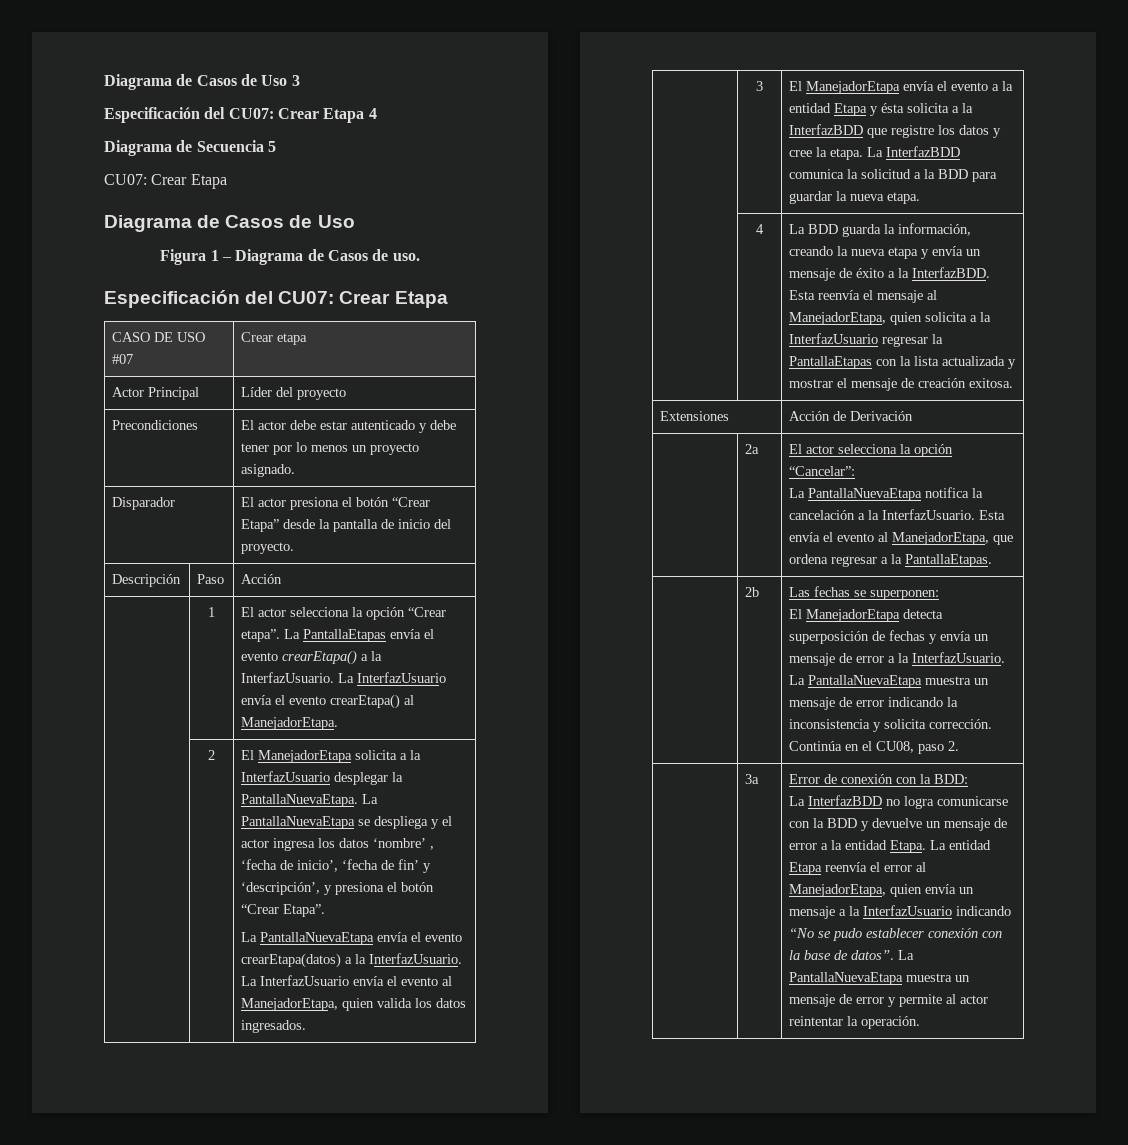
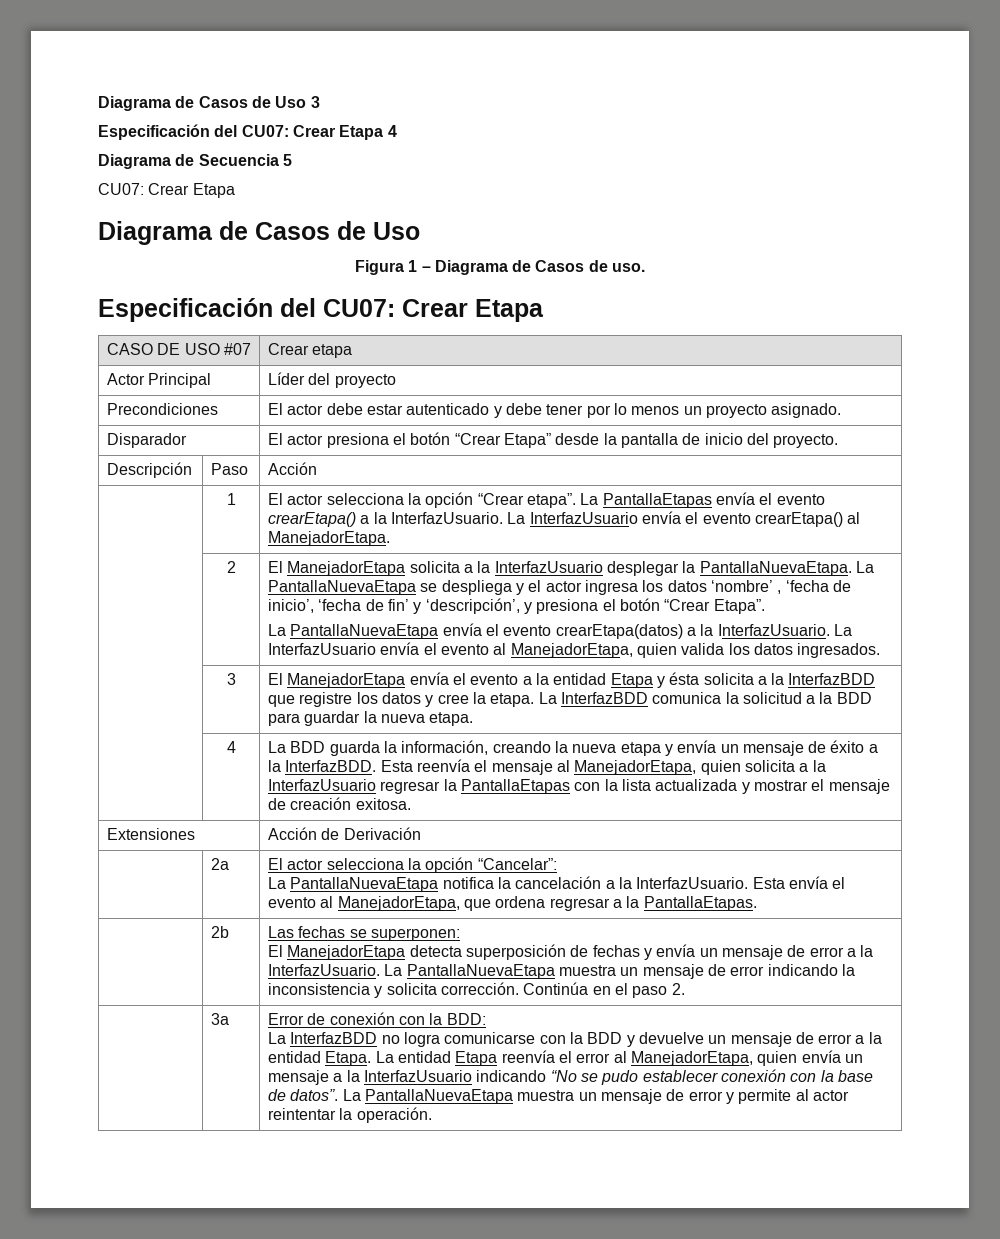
[876,741,915,753] CU08, -> (628, 989) none

